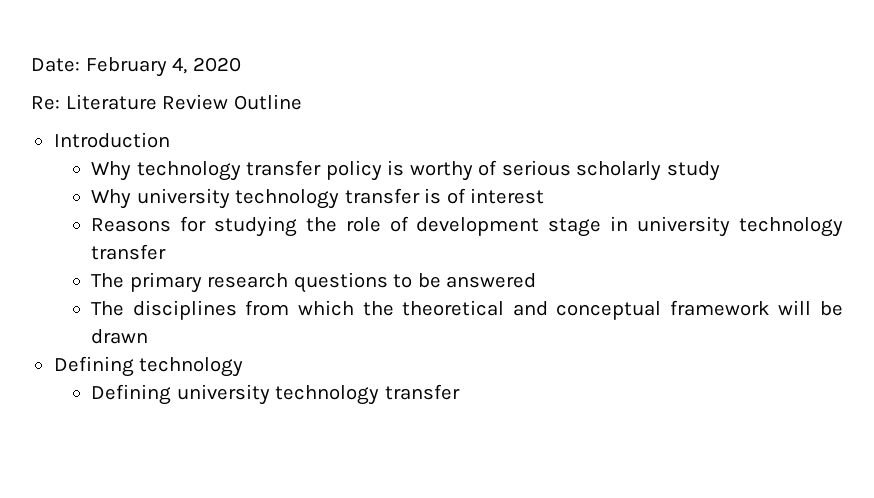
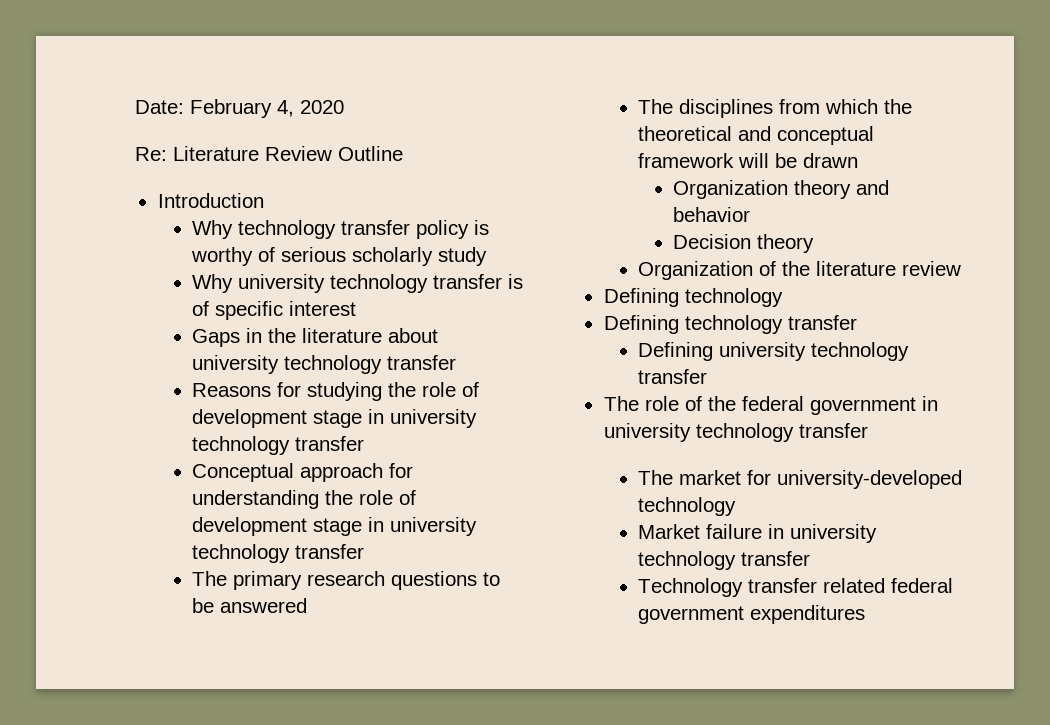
(466, 196) none -> [215,301,284,320] specific
(545, 196) none -> [192,328,439,347] [192,355,457,374] // Gaps in the literature about university technology transfer
(167, 252) none -> [192,463,414,482] [192,490,417,509] [192,517,478,536] [192,544,365,563] // Conceptual approach for understanding the role of development stage in university technology transfer
[53,356,244,377] // Defining technology -> [672,180,889,199] [672,207,750,222] [672,234,814,253] [638,261,962,280] [603,288,783,307] [603,315,857,334] // Organization theory and behavior // Decision theory // Organization of the literature review // Defining technology // Defining technology transfer
(460, 392) none -> [603,396,938,415] [603,423,868,442] [638,470,963,489] [638,497,737,516] [638,524,878,543] [638,551,811,570] [638,578,954,597] [638,605,866,624] // The role of the federal government in university technology transfer // The market for university-developed technology // Market failure in university technology transfer // Technology transfer related federal government expenditures

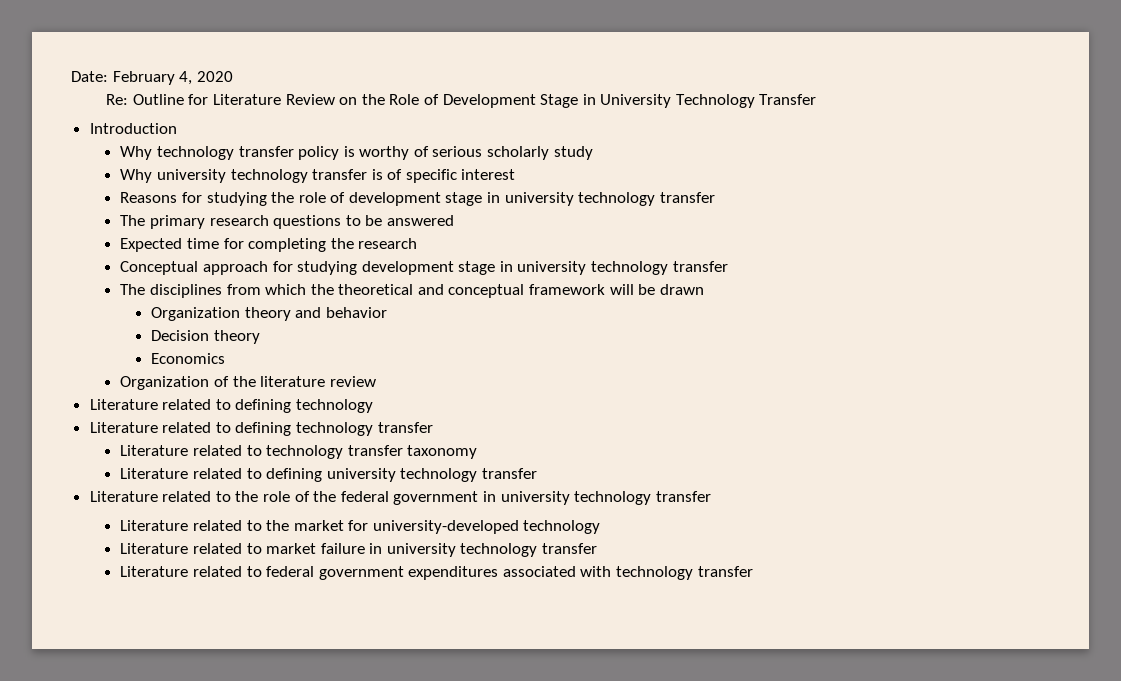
[173,146,403,161] Literature Review Outline -> [132,94,817,108] Outline for Literature Review on the Role of Development Stage in University Technology Transfer
[192,328,439,347] [192,355,457,374] // Gaps in the literature about university technology transfer -> (516, 174) none
[192,463,414,482] [192,490,417,509] [192,517,478,536] [192,544,365,563] // Conceptual approach for understanding the role of development stage in university technology transfer -> (715, 197) none
(308, 605) none -> [120,238,418,252] [120,261,728,275] // Expected time for completing the research // Conceptual approach for studying development stage in university technology transfer
(814, 243) none -> [150,353,225,364] // Economics
[603,288,783,307] [603,315,857,334] [638,342,910,361] [638,369,708,384] [603,396,639,411] Defining technology // Defining technology transfer // Defining university technology transfer // The -> [89,399,374,413] [89,422,433,436] [120,445,478,459] [120,468,537,482] [89,491,259,502] Literature related to defining technology // Literature related to defining technology transfer // Literature related to technology transfer taxonomy // Literature related to defining university technology transfer // Literature related to the
[638,470,674,485] The -> [120,520,290,531] Literature related to the
[638,524,701,539] Market -> [120,543,317,554] Literature related to market
[638,578,954,597] [638,605,866,624] Technology transfer related federal government expenditures -> [120,566,753,580] Literature related to federal government expenditures associated with technology transfer

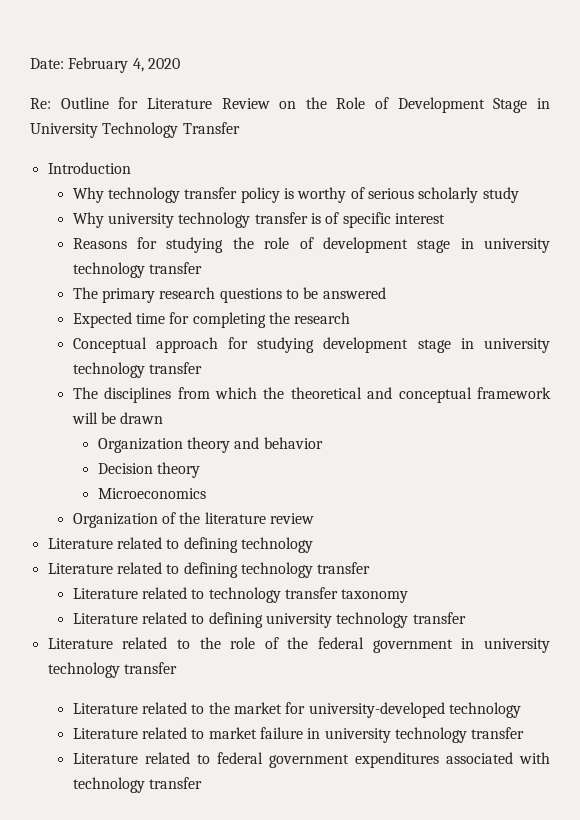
[150,353,225,364] Economics -> [97,488,206,499] Microeconomics

